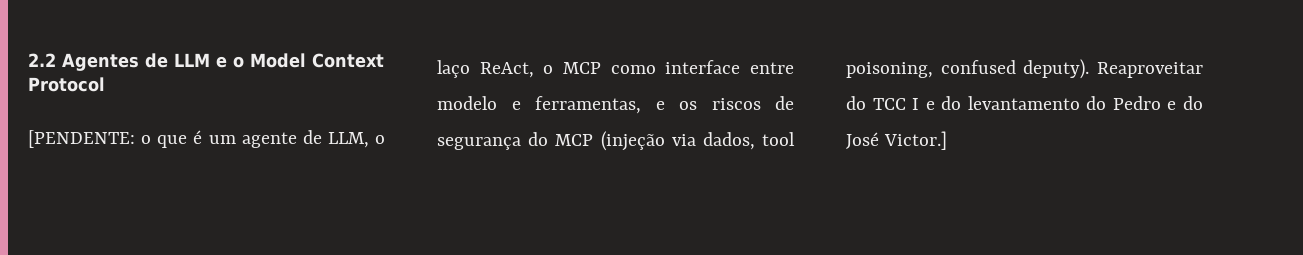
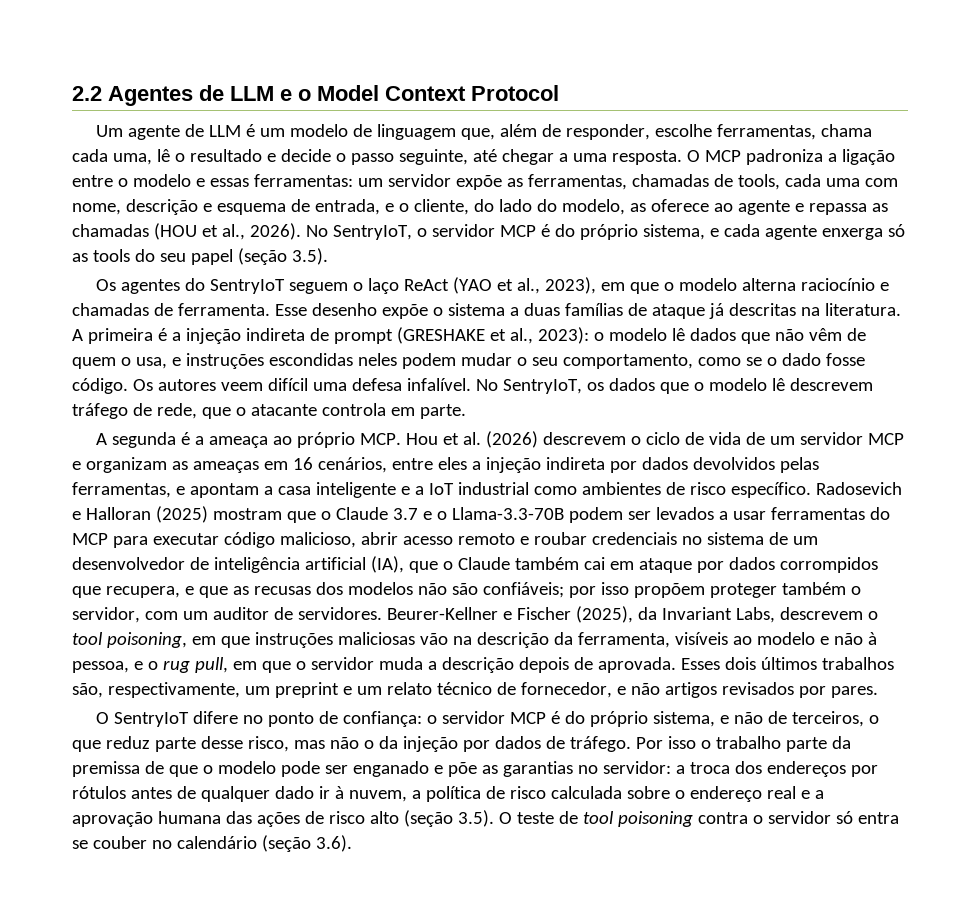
[28,130,385,148] [437,60,794,78] [437,96,794,114] [437,131,795,151] [846,59,1203,79] [846,96,1203,110] [846,131,947,150] [PENDENTE: o que é um agente de LLM, o laço ReAct, o MCP como interface entre modelo e ferramentas, e os riscos de segurança do MCP (injeção via dados, tool poisoning, confused deputy). Reaproveitar do TCC I e do levantamento do Pedro e do José Victor.] -> [96,124,873,140] [72,149,895,165] [72,174,898,190] [72,199,888,215] [72,223,905,240] [72,248,328,265] [96,277,890,294] [72,303,901,319] [72,327,866,344] [72,353,865,369] [72,378,873,394] [72,403,466,419] [96,431,905,448] [72,457,819,473] [72,482,902,498] [72,506,890,523] [72,532,818,548] [72,556,878,573] [72,582,861,598] [72,606,878,623] [72,632,877,648] [72,657,894,673] [72,682,878,698] [96,711,880,727] [72,736,851,752] [72,761,878,777] [72,786,824,802] [72,810,899,827] [72,835,352,852] Um agente de LLM é um modelo de linguagem que, além de responder, escolhe ferramentas, chama cada uma, lê o resultado e decide o passo seguinte, até chegar a uma resposta. O MCP padroniza a ligação entre o modelo e essas ferramentas: um servidor expõe as ferramentas, chamadas de tools, cada uma com nome, descrição e esquema de entrada, e o cliente, do lado do modelo, as oferece ao agente e repassa as chamadas (HOU et al., 2026). No SentryIoT, o servidor MCP é do próprio sistema, e cada agente enxerga só as tools do seu papel (seção 3.5). // Os agentes do SentryIoT seguem o laço ReAct (YAO et al., 2023), em que o modelo alterna raciocínio e chamadas de ferramenta. Esse desenho expõe o sistema a duas famílias de ataque já descritas na literatura. A primeira é a injeção indireta de prompt (GRESHAKE et al., 2023): o modelo lê dados que não vêm de quem o usa, e instruções escondidas neles podem mudar o seu comportamento, como se o dado fosse código. Os autores veem difícil uma defesa infalível. No SentryIoT, os dados que o modelo lê descrevem tráfego de rede, que o atacante controla em parte. // A segunda é a ameaça ao próprio MCP. Hou et al. (2026) descrevem o ciclo de vida de um servidor MCP e organizam as ameaças em 16 cenários, entre eles a injeção indireta por dados devolvidos pelas ferramentas, e apontam a casa inteligente e a IoT industrial como ambientes de risco específico. Radosevich e Halloran (2025) mostram que o Claude 3.7 e o Llama-3.3-70B podem ser levados a usar ferramentas do MCP para executar código malicioso, abrir acesso remoto e roubar credenciais no sistema de um desenvolvedor de inteligência artificial (IA), que o Claude também cai em ataque por dados corrompidos que recupera, e que as recusas dos modelos não são confiáveis; por isso propõem proteger também o servidor, com um auditor de servidores. Beurer-Kellner e Fischer (2025), da Invariant Labs, descrevem o tool poisoning, em que instruções maliciosas vão na descrição da ferramenta, visíveis ao modelo e não à pessoa, e o rug pull, em que o servidor muda a descrição depois de aprovada. Esses dois últimos trabalhos são, respectivamente, um preprint e um relato técnico de fornecedor, e não artigos revisados por pares. // O SentryIoT difere no ponto de confiança: o servidor MCP é do próprio sistema, e não de terceiros, o que reduz parte desse risco, mas não o da injeção por dados de tráfego. Por isso o trabalho parte da premissa de que o modelo pode ser enganado e põe as garantias no servidor: a troca dos endereços por rótulos antes de qualquer dado ir à nuvem, a política de risco calculada sobre o endereço real e a aprovação humana das ações de risco alto (seção 3.5). O teste de tool poisoning contra o servidor só entra se couber no calendário (seção 3.6).

